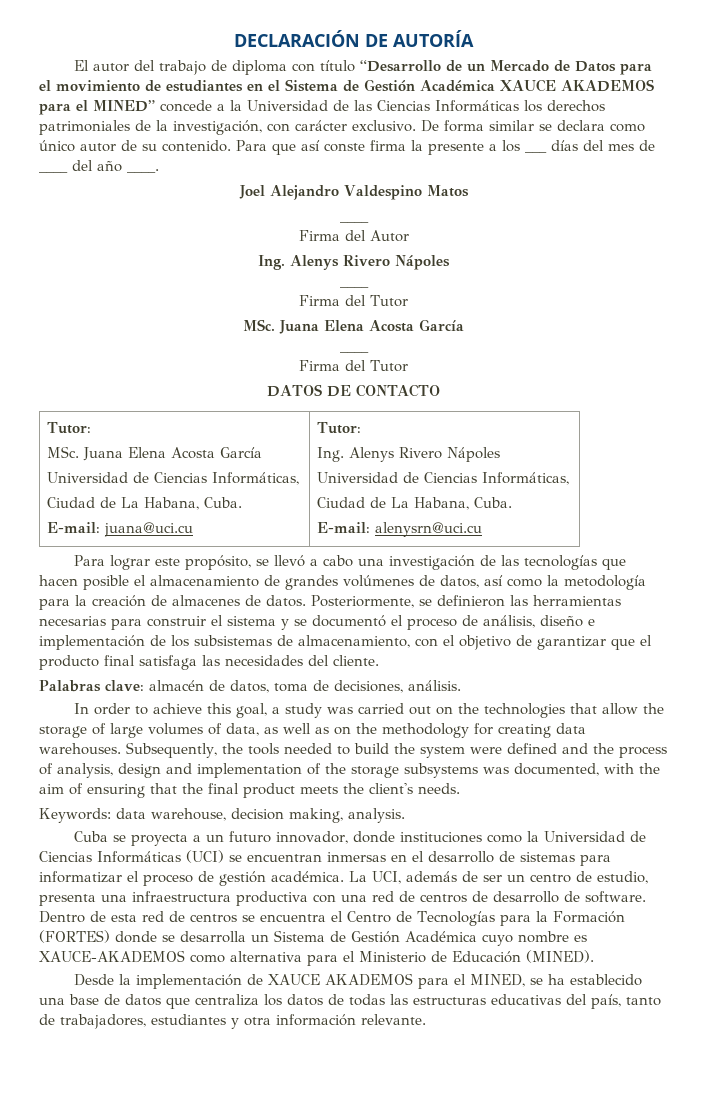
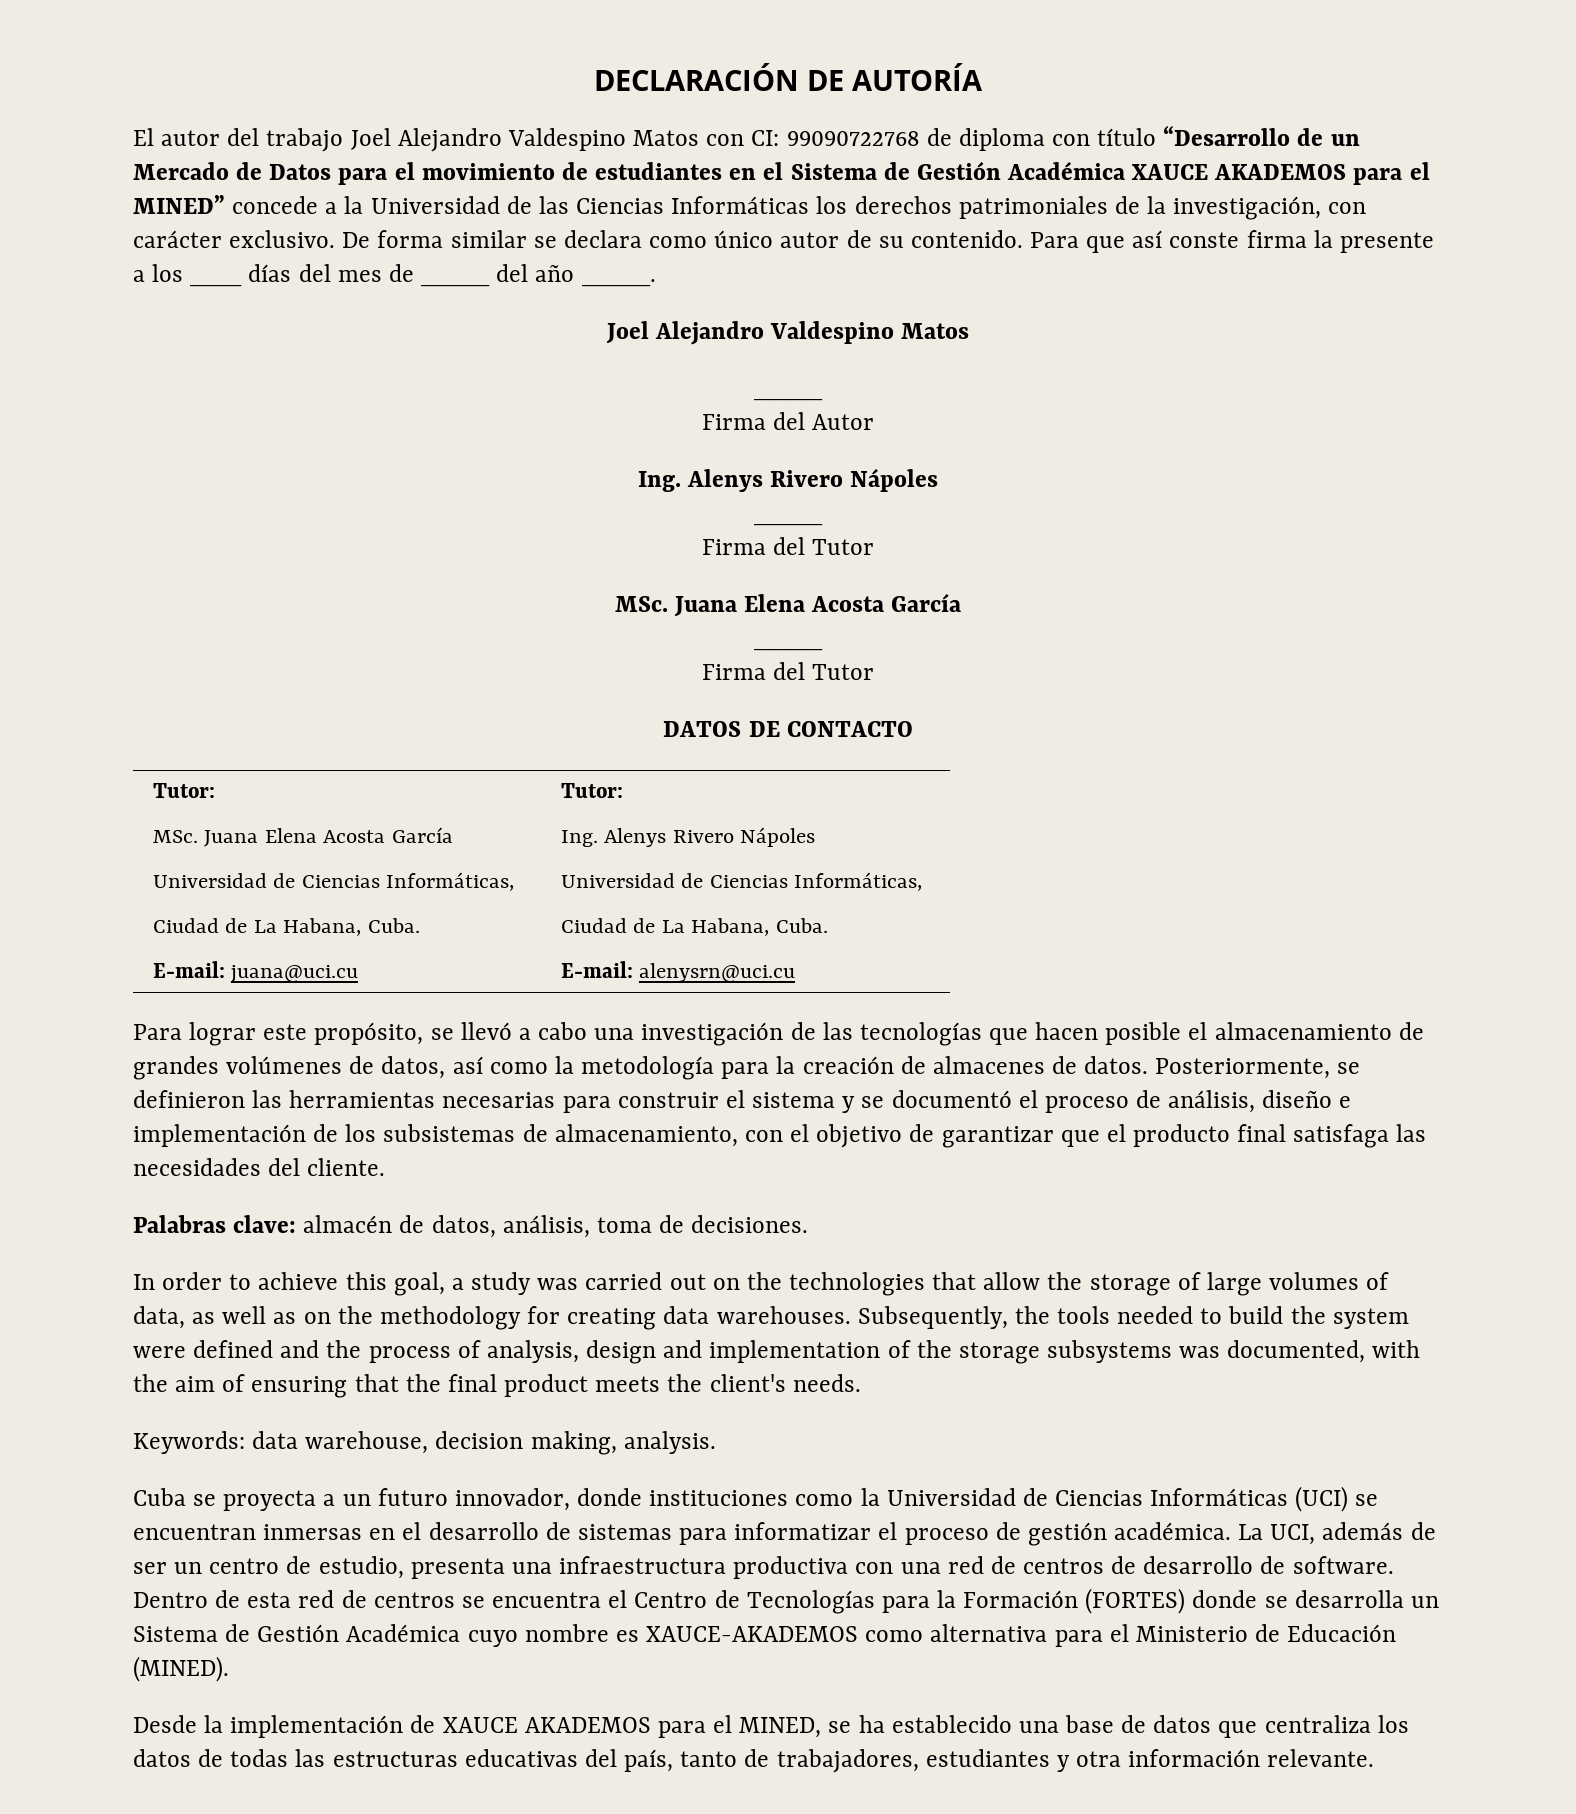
(206, 67) none -> [350,128,920,152] Joel Alejandro Valdespino Matos con CI: 99090722768
(269, 686) none -> [502,1215,590,1238] análisis,
[334,680,461,693] decisiones, análisis. -> [691,1215,809,1233] decisiones.

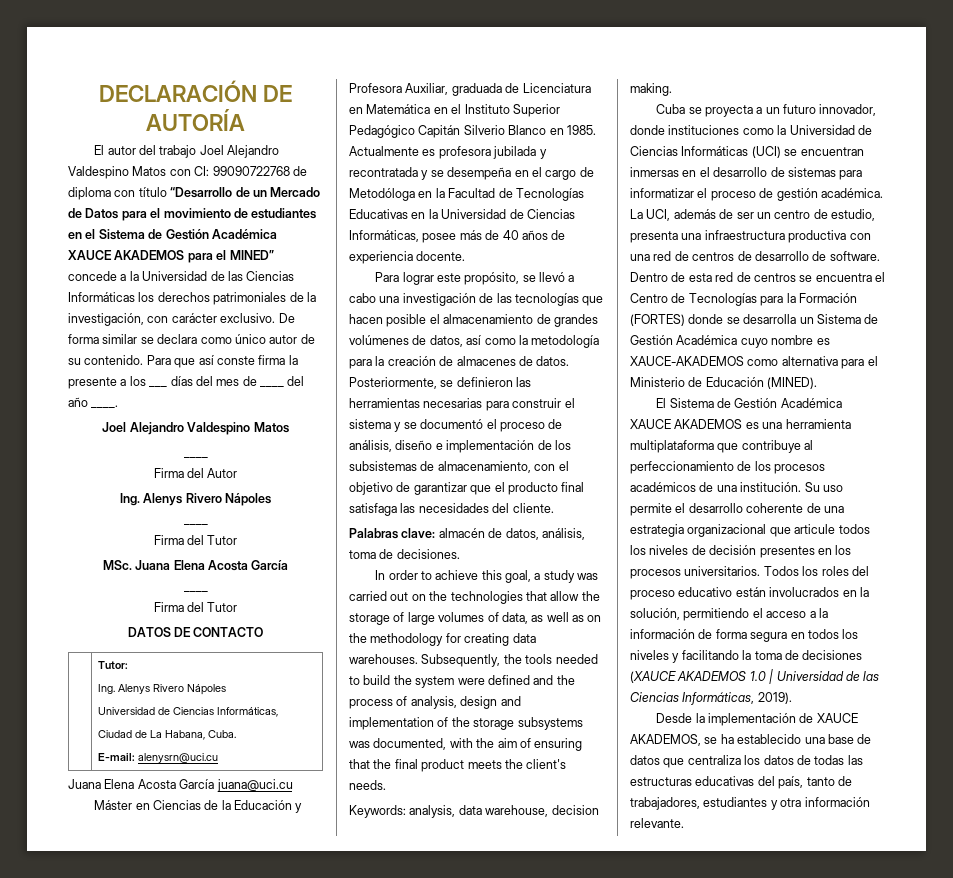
[153,783,216,798] [153,827,453,847] [153,872,515,891] [153,918,420,936] [153,961,359,983] Tutor: // MSc. Juana Elena Acosta García // Universidad de Ciencias Informáticas, // Ciudad de La Habana, Cuba. // E-mail: juana@uci.cu -> (264, 632) none
(796, 972) none -> [68,779,293,792] [94,800,303,813] [349,83,591,96] [349,104,560,117] [349,125,596,138] [349,146,547,159] [349,167,594,180] [349,188,584,201] [349,209,575,219] [349,230,566,243] [349,251,466,264] // Juana Elena Acosta García juana@uci.cu // Máster en Ciencias de la Educación y Profesora Auxiliar, graduada de Licenciatura en Matemática en el Instituto Superior Pedagógico Capitán Silverio Blanco en 1985. Actualmente es profesora jubilada y recontratada y se desempeña en el cargo de Metodóloga en la Facultad de Tecnologías Educativas en la Universidad de Ciencias Informáticas, posee más de 40 años de experiencia docente.
(245, 1442) none -> [409,805,456,818] analysis,
[530,1431,716,1455] making, analysis. -> [630,83,672,96] making.
(229, 1669) none -> [656,398,842,408] [630,419,851,429] [630,440,814,453] [630,461,826,474] [630,482,843,492] [630,503,844,516] [630,524,870,537] [630,545,852,558] [630,566,869,579] [630,587,869,600] [630,608,828,621] [630,629,859,642] [630,650,863,663] [630,669,880,684] [630,692,792,705] // El Sistema de Gestión Académica XAUCE AKADEMOS es una herramienta multiplataforma que contribuye al perfeccionamiento de los procesos académicos de una institución. Su uso permite el desarrollo coherente de una estrategia organizacional que articule todos los niveles de decisión presentes en los procesos universitarios. Todos los roles del proceso educativo están involucrados en la solución, permitiendo el acceso a la información de forma segura en todos los niveles y facilitando la toma de decisiones (XAUCE AKADEMOS 1.0 | Universidad de las Ciencias Informáticas, 2019).
[524,1715,822,1738] AKADEMOS para el MINED, -> [630,734,701,746] AKADEMOS,

